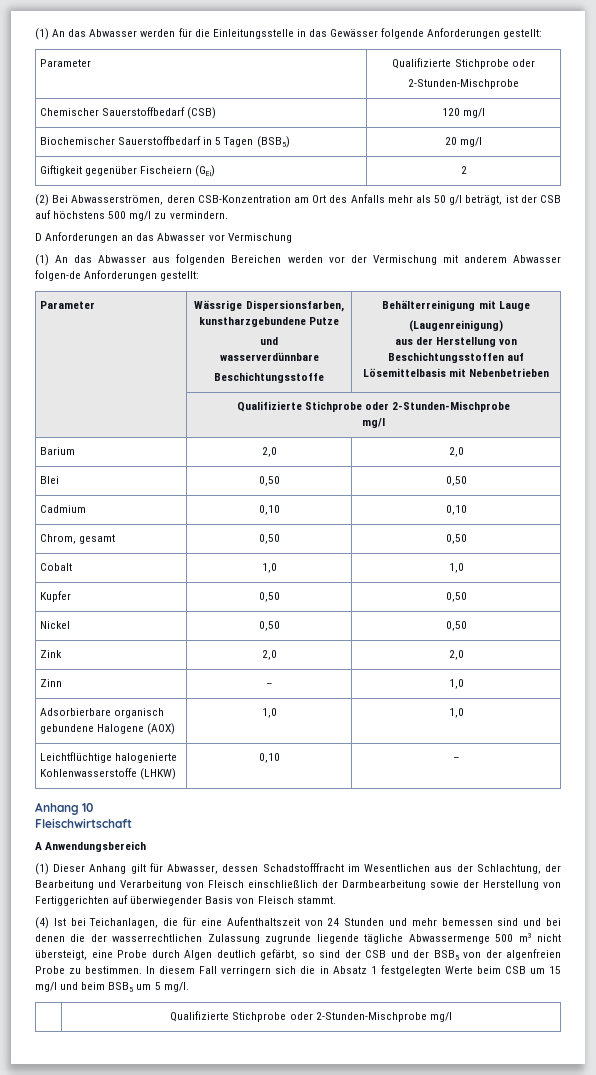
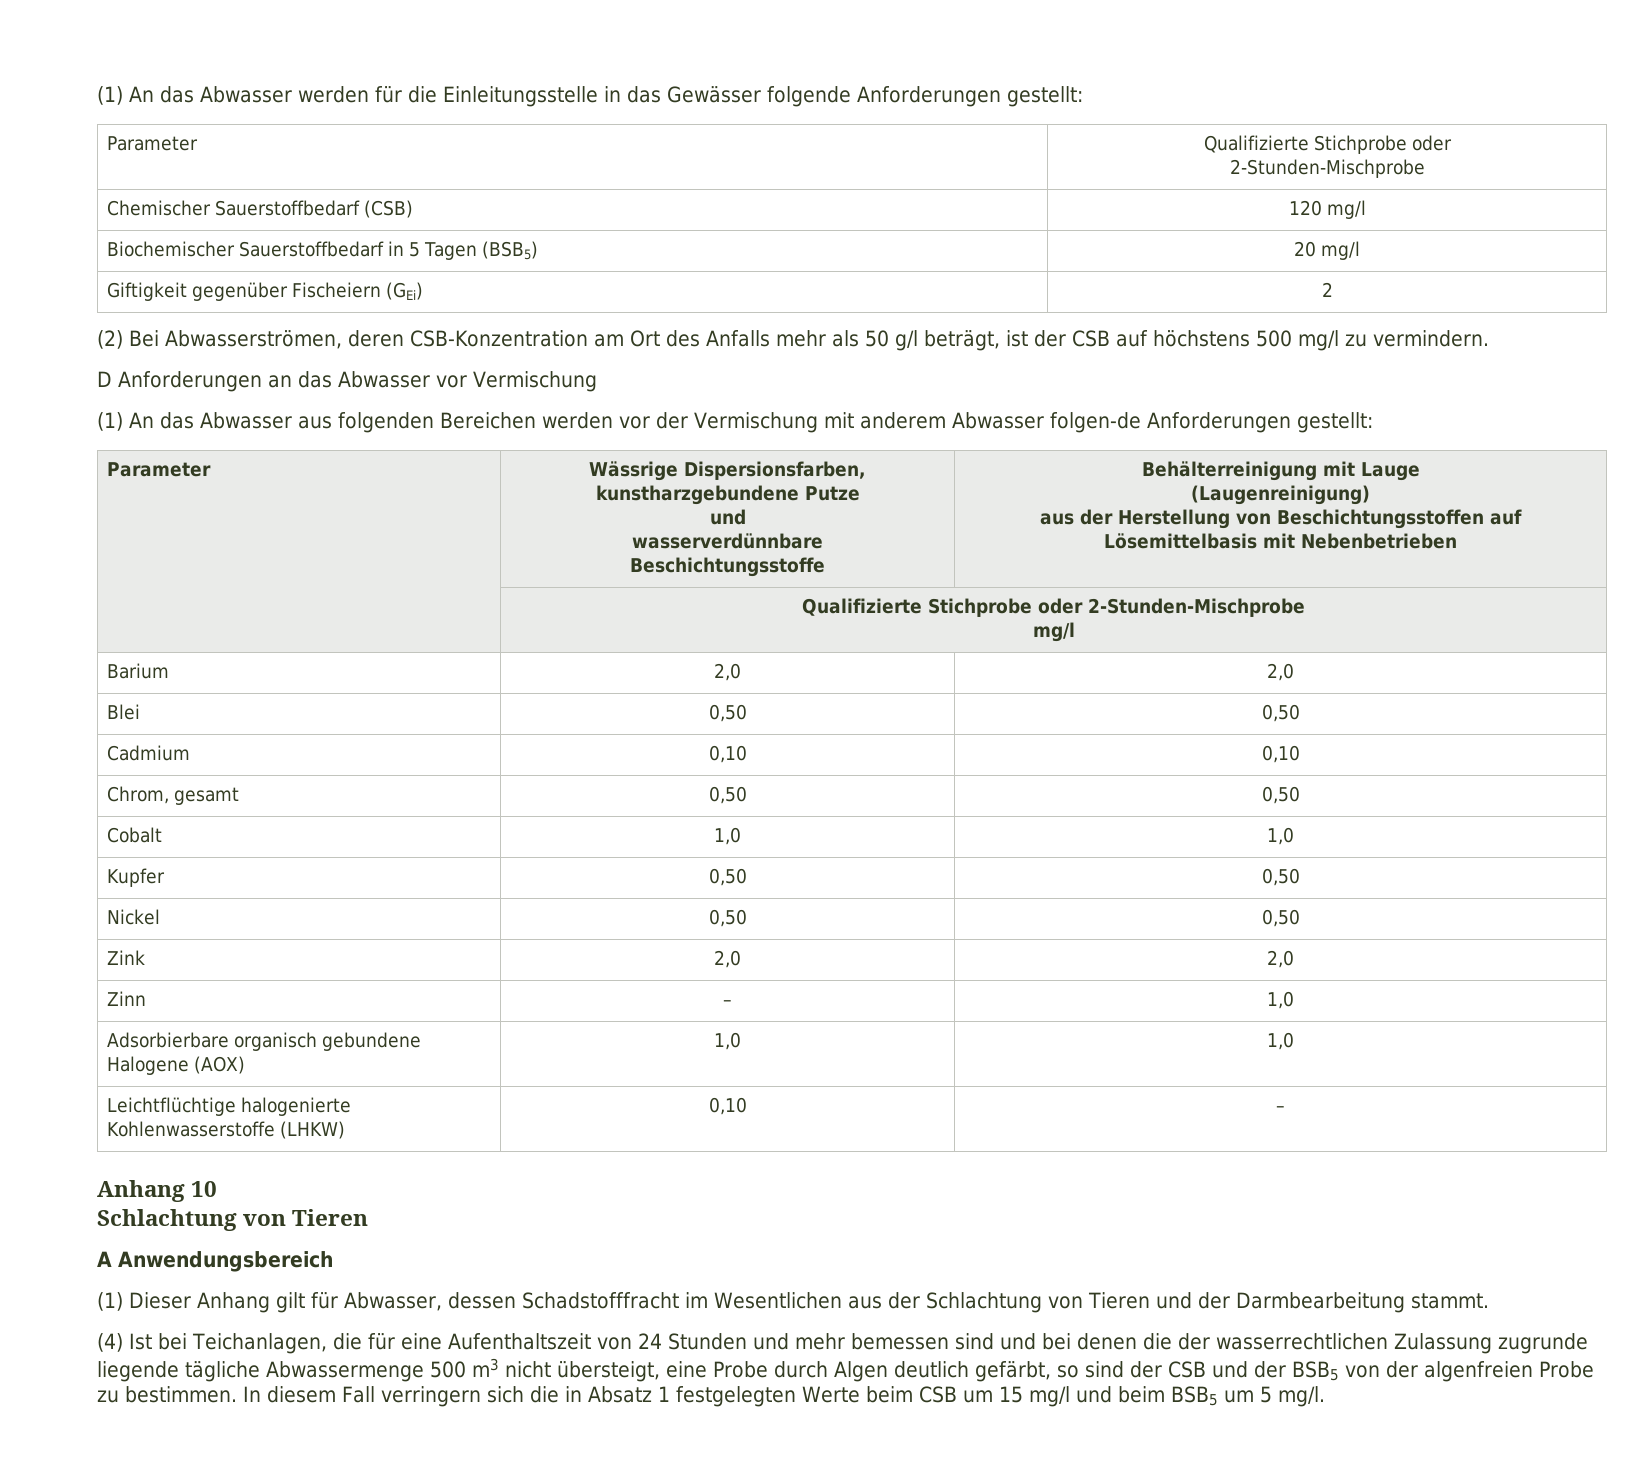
[35,818,132,828] Fleischwirtschaft -> [97,1209,369,1231] Schlachtung von Tieren
[476,864,561,874] [35,880,561,890] [35,895,294,906] Schlachtung, der Bearbeitung und Verarbeitung von Fleisch einschließlich der Darmbearbeitung sowie der Herstellung von Fertiggerichten auf überwiegender Basis von Fleisch -> [925,1292,1405,1313] Schlachtung von Tieren und der Darmbearbeitung
[170,1011,452,1022] // | Qualifizierte Stichprobe oder 2-Stunden-Mischprobe mg/l -> (1325, 1396) none

